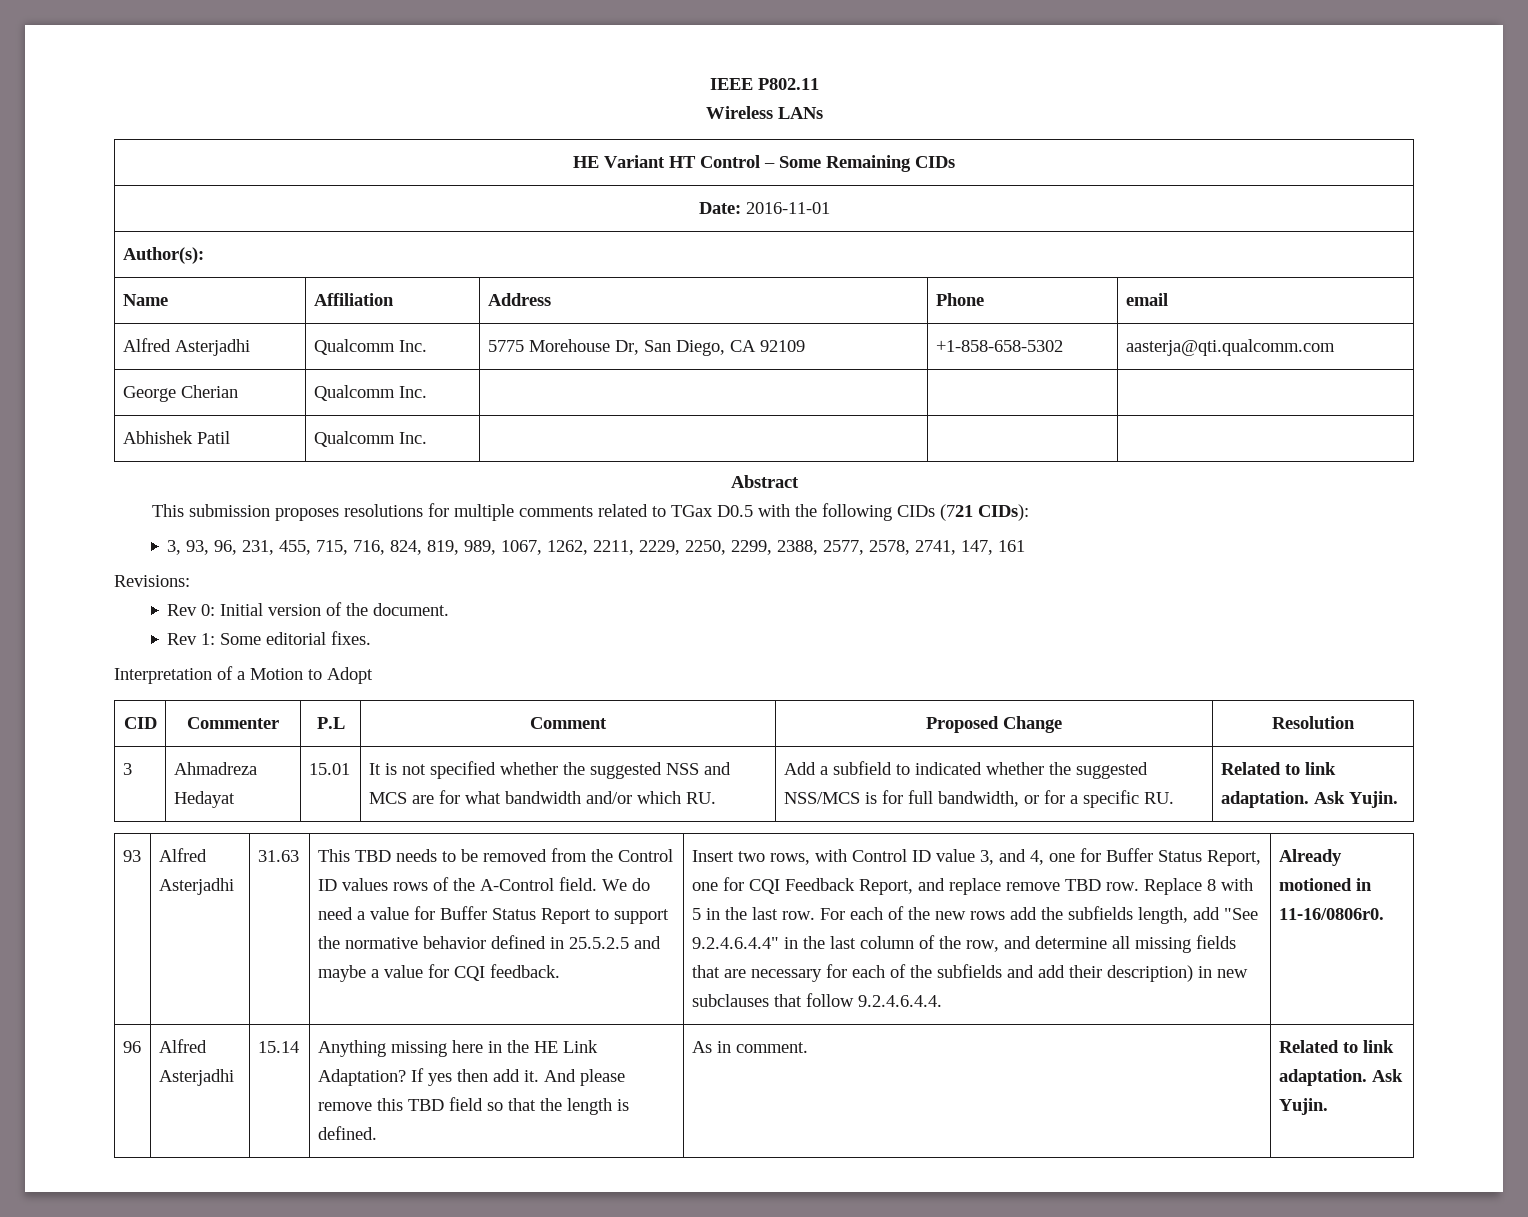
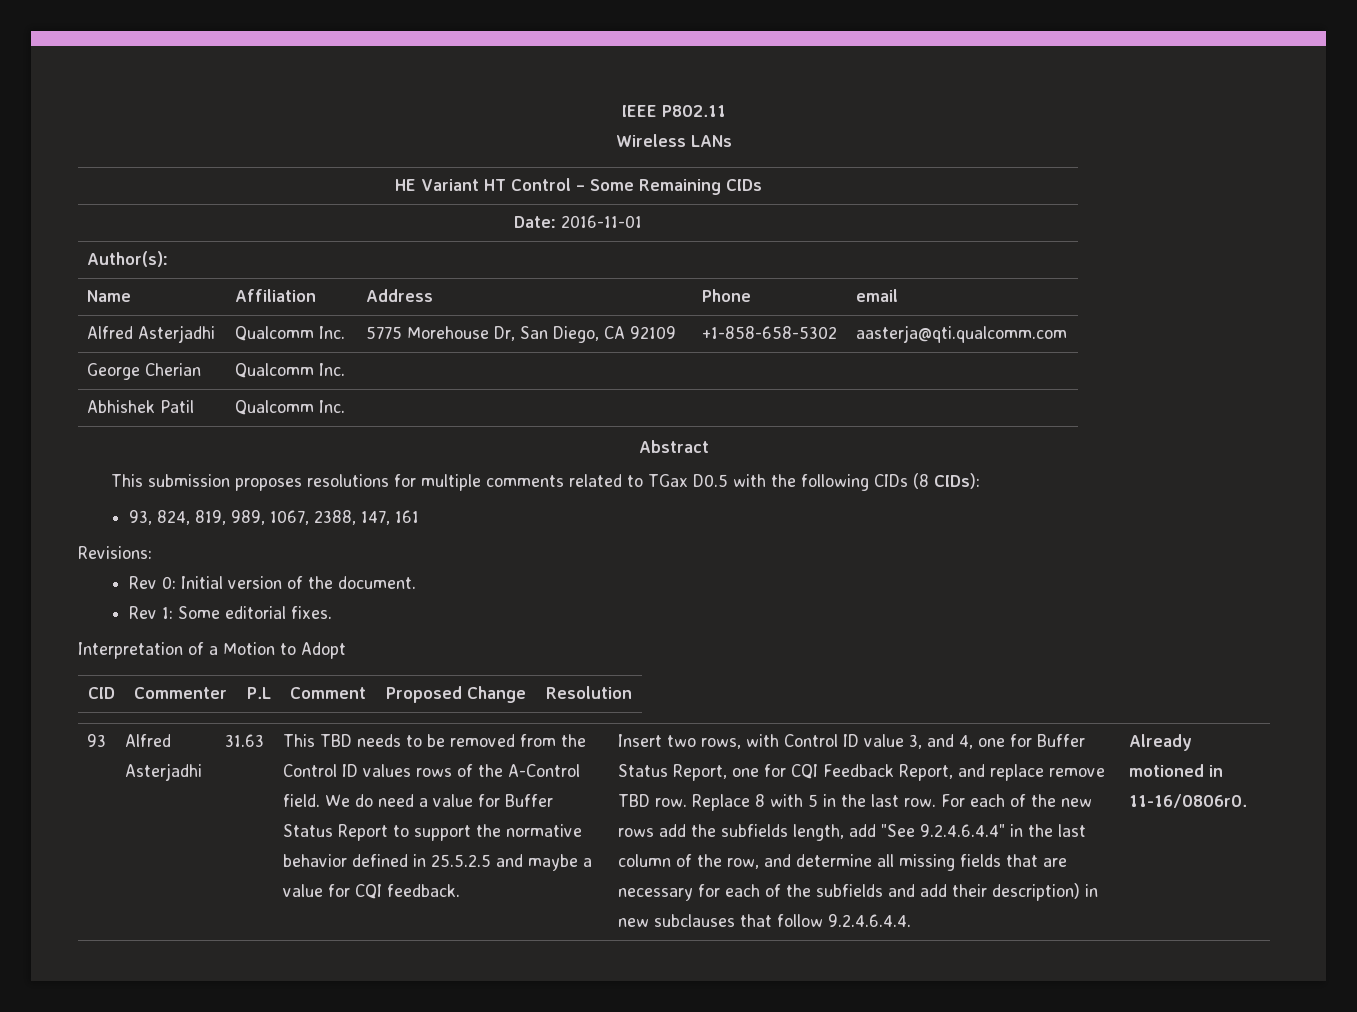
[939,504,973,521] (721 -> [913,473,930,489] (8
[167,540,957,555] 3, 93, 96, 231, 455, 715, 716, 824, 819, 989, 1067, 1262, 2211, 2229, 2250, 2299, 2388, 2577, 2578, 2741, -> [128,510,356,525] 93, 824, 819, 989, 1067, 2388,
[122,763,132,775] [173,762,257,775] [173,791,235,808] [308,763,350,775] [368,761,731,779] [368,790,716,804] [783,761,1148,779] [783,790,1174,808] [1220,762,1336,775] [1220,791,1398,808] // 3 | Ahmadreza Hedayat | 15.01 | It is not specified whether the suggested NSS and MCS are for what bandwidth and/or which RU. | Add a subfield to indicated whether the suggested NSS/MCS is for full bandwidth, or for a specific RU. | Related to link adaptation. Ask Yujin. -> (632, 692) none
[122,1041,141,1053] [158,1039,207,1053] [158,1069,234,1086] [257,1041,299,1053] [317,1040,598,1057] [317,1068,625,1086] [317,1097,629,1115] [317,1126,377,1140] [691,1041,808,1053] [1278,1040,1394,1053] [1278,1069,1403,1086] [1278,1098,1328,1115] // 96 | Alfred Asterjadhi | 15.14 | Anything missing here in the HE Link Adaptation? If yes then add it. And please remove this TBD field so that the length is defined. | As in comment. | Related to link adaptation. Ask Yujin. -> (1248, 801) none

